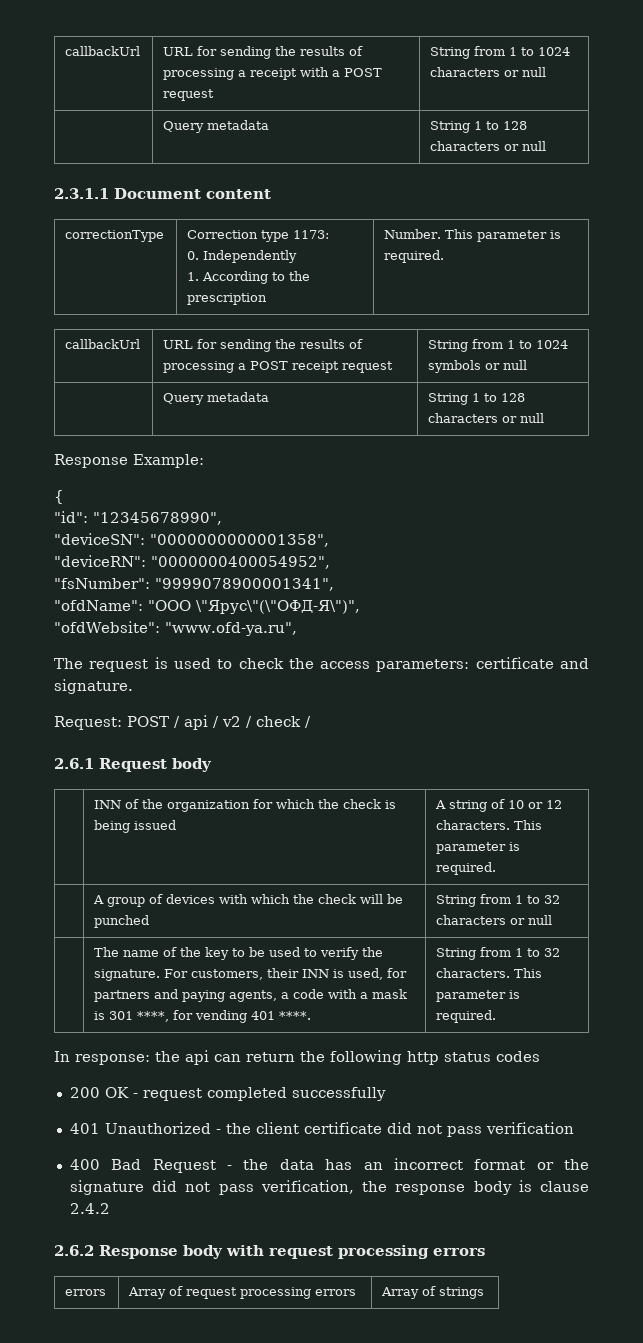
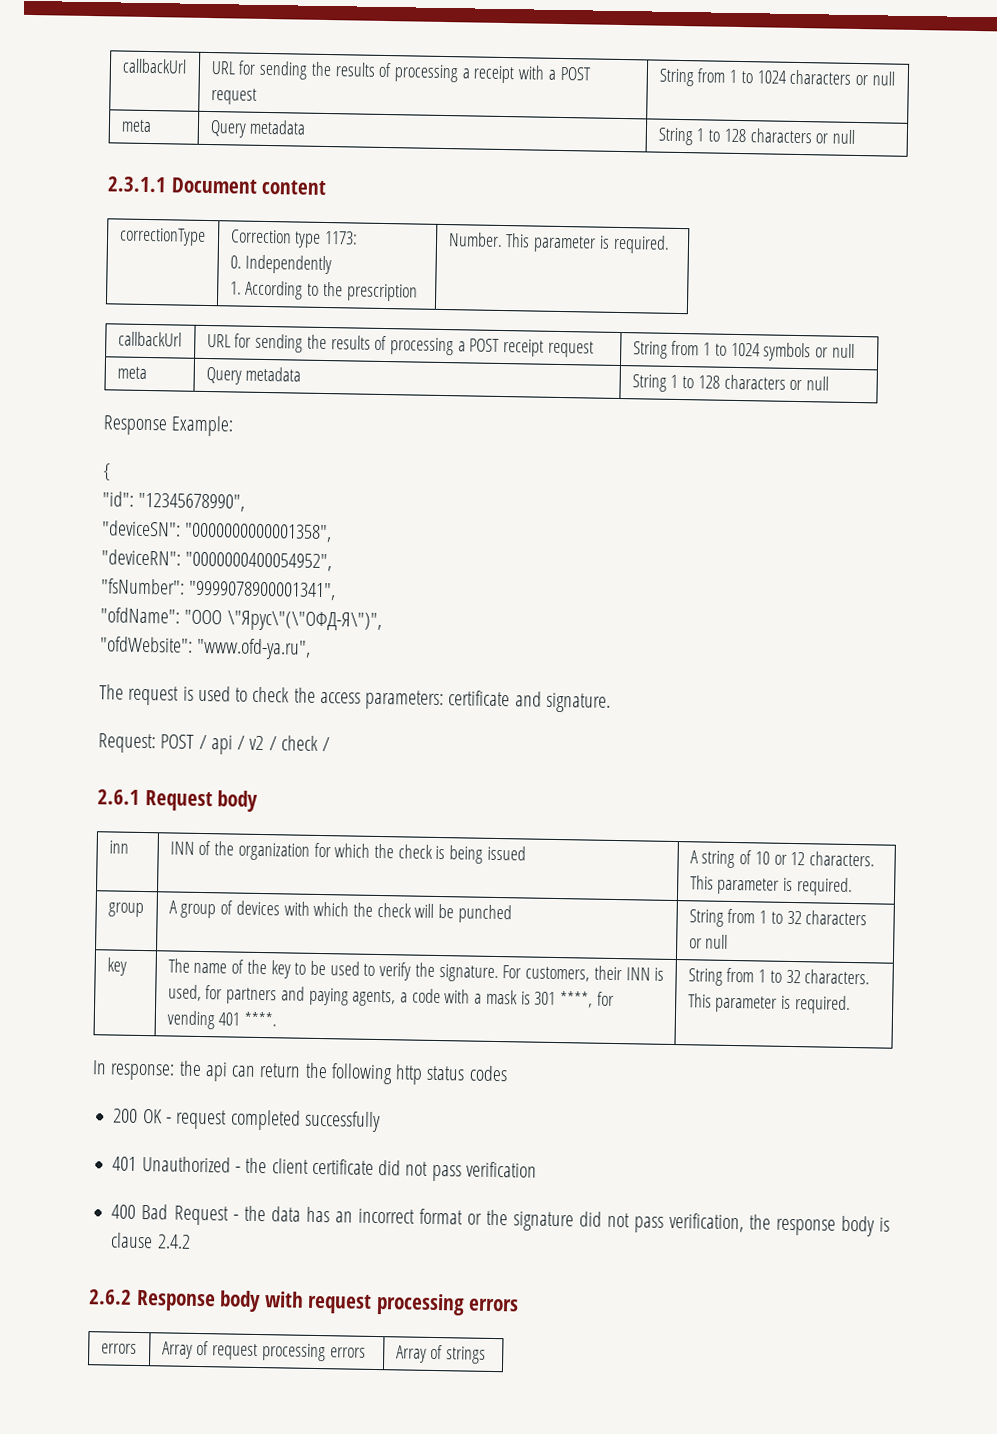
(547, 72) none -> [120,119,152,133] meta
(528, 365) none -> [116,366,147,379] meta
(212, 765) none -> [108,840,129,854] inn
(497, 868) none -> [107,902,144,918] group
(553, 920) none -> [106,957,127,976] key

